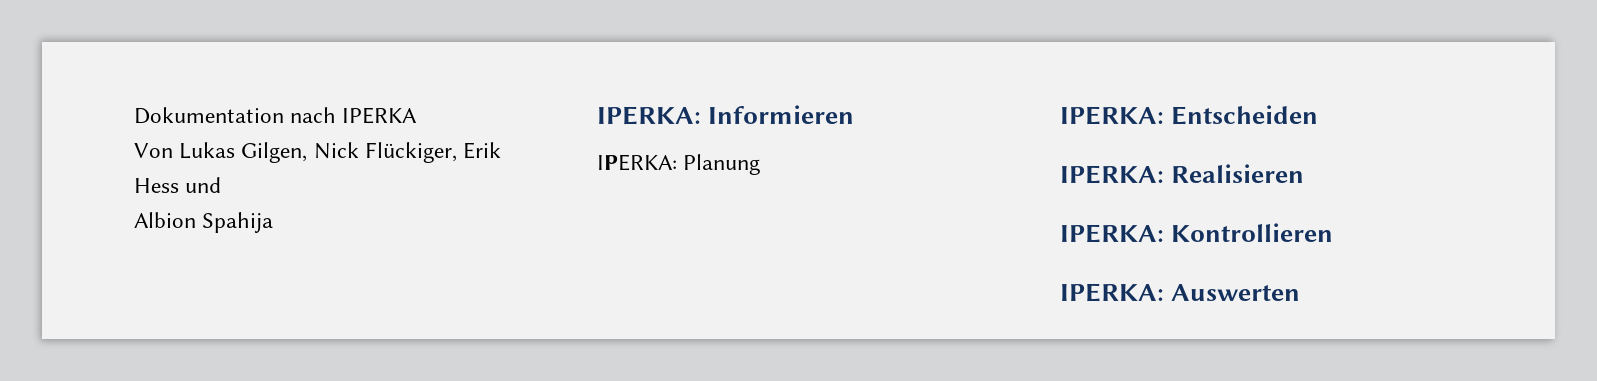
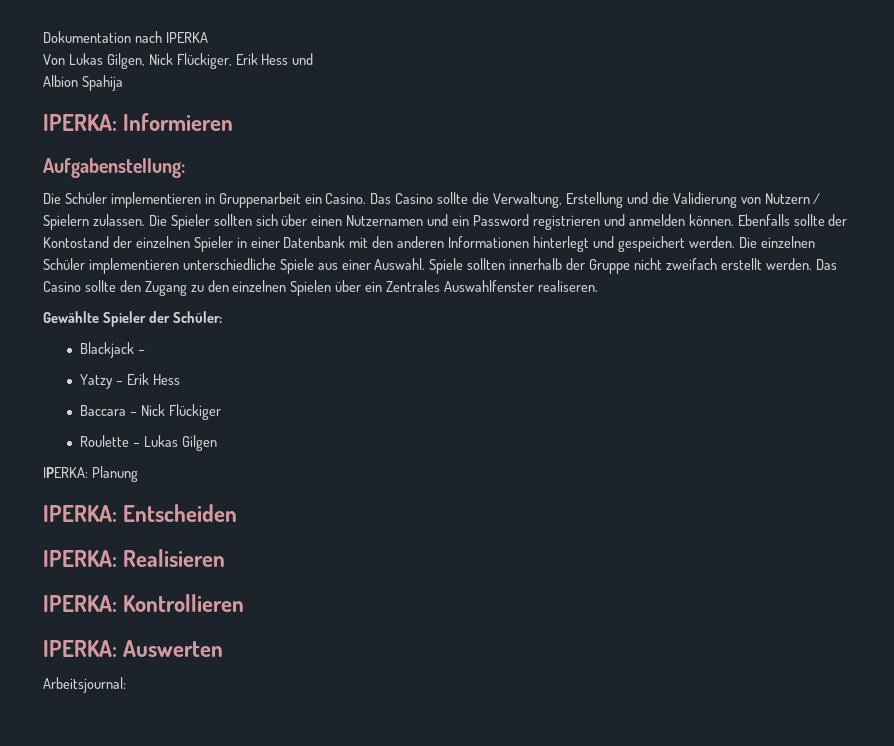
(855, 114) none -> [43,158,185,178] [43,192,821,208] [43,214,848,230] [43,236,815,252] [43,258,837,274] [43,280,598,296] [43,311,222,327] [80,342,146,358] [80,373,180,389] [80,404,221,420] [80,435,217,451] // Aufgabenstellung: // Die Schüler implementieren in Gruppenarbeit ein Casino. Das Casino sollte die Verwaltung, Erstellung und die Validierung von Nutzern / Spielern zulassen. Die Spieler sollten sich über einen Nutzernamen und ein Password registrieren und anmelden können. Ebenfalls sollte der Kontostand der einzelnen Spieler in einer Datenbank mit den anderen Informationen hinterlegt und gespeichert werden. Die einzelnen Schüler implementieren unterschiedliche Spiele aus einer Auswahl. Spiele sollten innerhalb der Gruppe nicht zweifach erstellt werden. Das Casino sollte den Zugang zu den einzelnen Spielen über ein Zentrales Auswahlfenster realiseren. // Gewählte Spieler der Schüler: // Blackjack – // Yatzy – Erik Hess // Baccara – Nick Flückiger // Roulette – Lukas Gilgen
(1301, 292) none -> [43,677,126,693] // Arbeitsjournal:

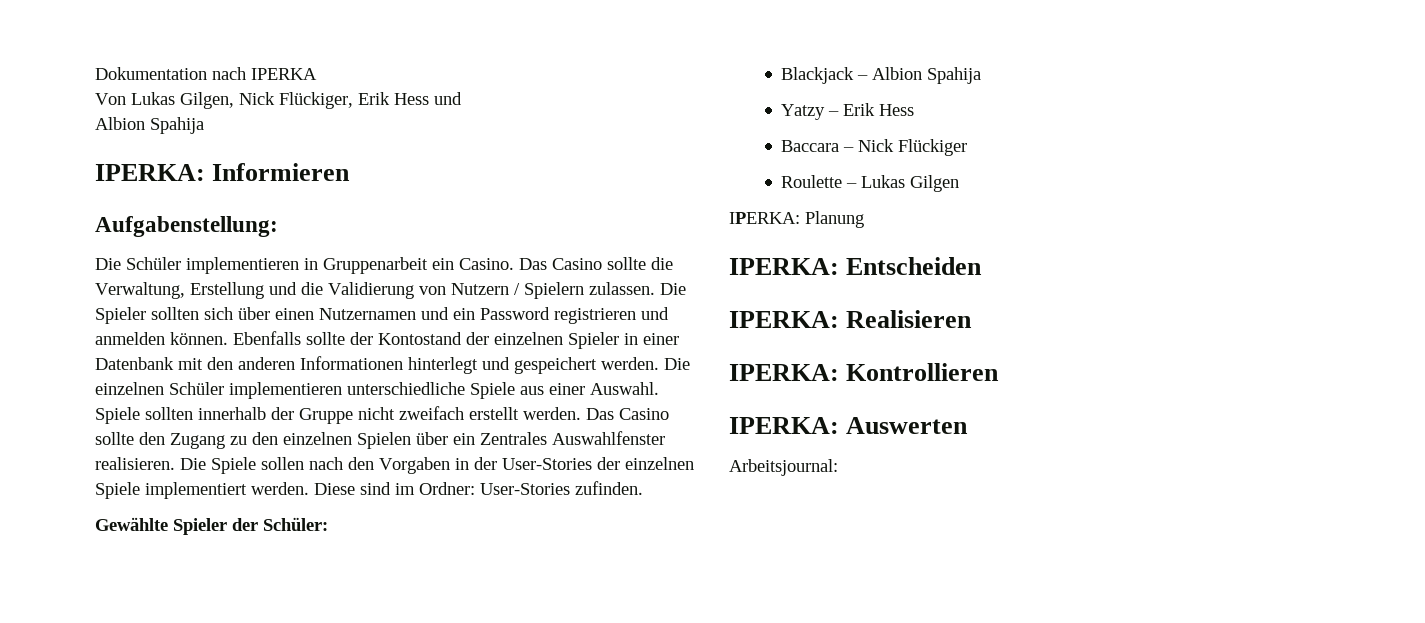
[537,280,598,292] realiseren. -> [95,457,694,474] [95,481,643,499] realisieren. Die Spiele sollen nach den Vorgaben in der User-Stories der einzelnen Spiele implementiert werden. Diese sind im Ordner: User-Stories zufinden.
(146, 352) none -> [872,67,982,84] Albion Spahija

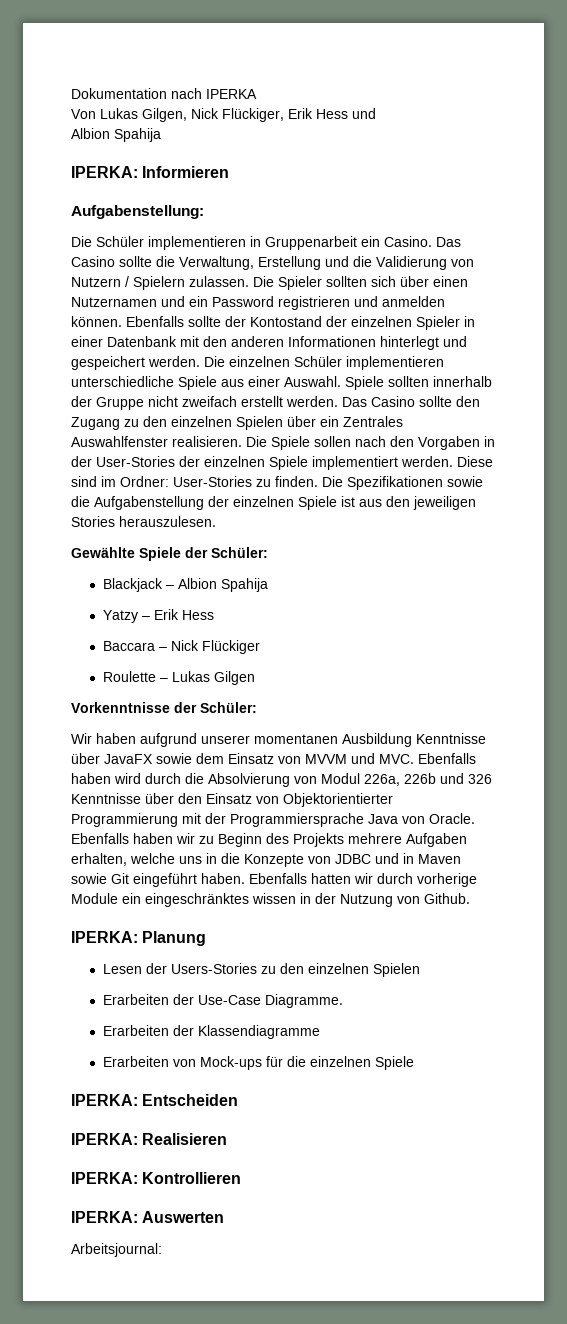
[575,481,643,495] zufinden. -> [256,476,483,490] [71,496,476,510] [71,516,216,527] zu finden. Die Spezifikationen sowie die Aufgabenstellung der einzelnen Spiele ist aus den jeweiligen Stories herauszulesen.
[173,518,227,535] Spieler -> [139,547,181,561] Spiele
[729,211,864,228] IPERKA: Planung -> [71,702,257,713] [71,733,486,747] [71,753,476,764] [71,773,492,787] [71,793,393,807] [71,813,475,827] [71,833,467,847] [71,853,461,867] [71,873,477,887] [71,893,470,907] [71,931,207,946] [103,963,421,977] [103,994,344,1008] [103,1025,321,1039] [103,1056,415,1070] Vorkenntnisse der Schüler: // Wir haben aufgrund unserer momentanen Ausbildung Kenntnisse über JavaFX sowie dem Einsatz von MVVM und MVC. Ebenfalls haben wird durch die Absolvierung von Modul 226a, 226b und 326 Kenntnisse über den Einsatz von Objektorientierter Programmierung mit der Programmiersprache Java von Oracle. Ebenfalls haben wir zu Beginn des Projekts mehrere Aufgaben erhalten, welche uns in die Konzepte von JDBC und in Maven sowie Git eingeführt haben. Ebenfalls hatten wir durch vorherige Module ein eingeschränktes wissen in der Nutzung von Github. // IPERKA: Planung // Lesen der Users-Stories zu den einzelnen Spielen // Erarbeiten der Use-Case Diagramme. // Erarbeiten der Klassendiagramme // Erarbeiten von Mock-ups für die einzelnen Spiele

